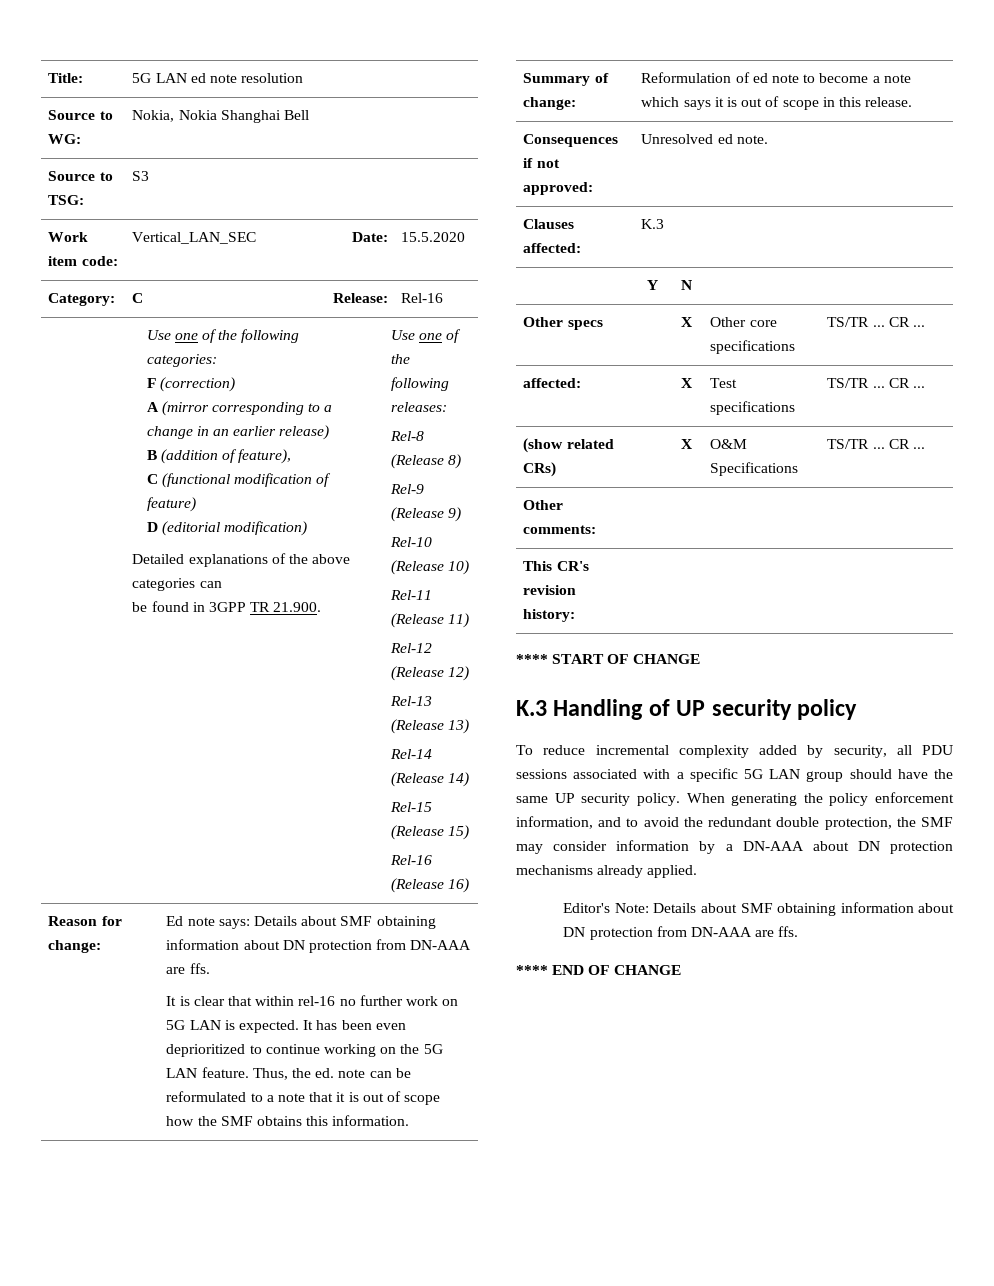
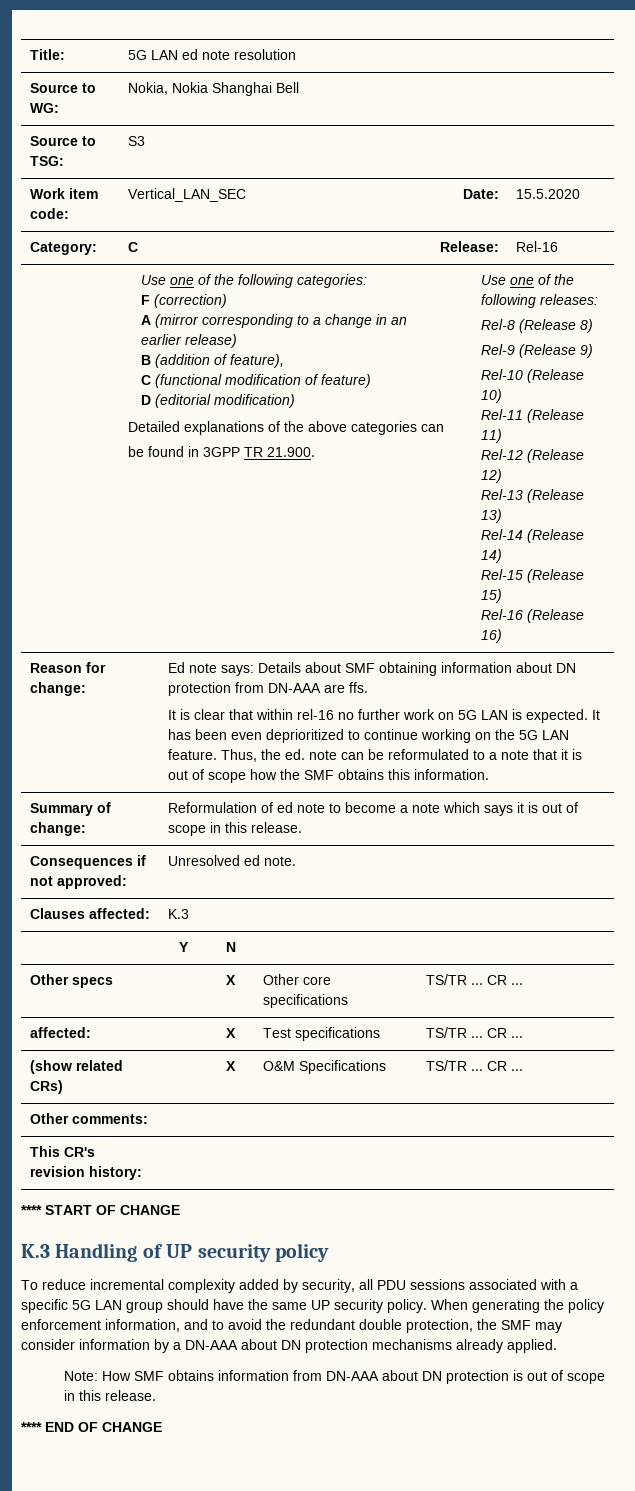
[563,902,954,916] [563,926,799,940] Editor's Note: Details about SMF obtaining information about DN protection from DN-AAA are ffs. -> [63,1370,605,1384] [63,1390,156,1401] Note: How SMF obtains information from DN-AAA about DN protection is out of scope in this release.

